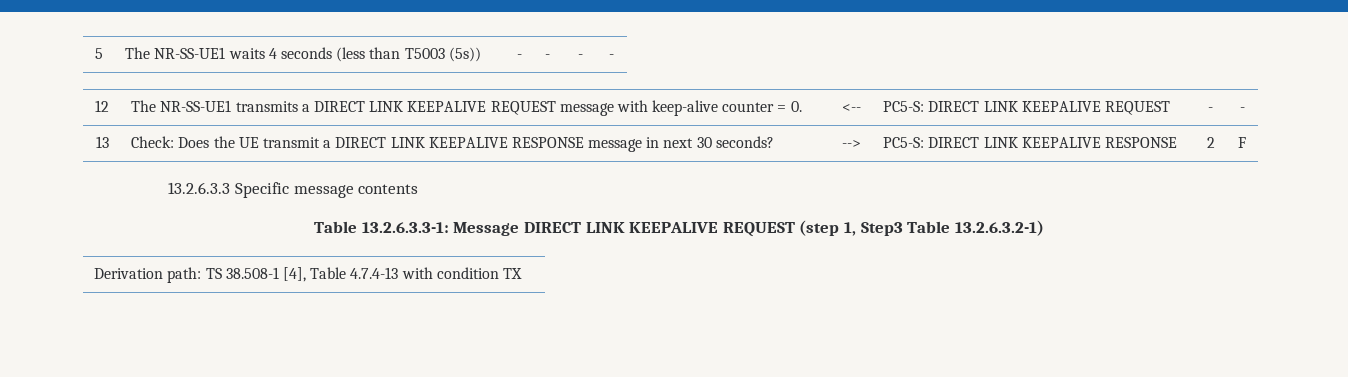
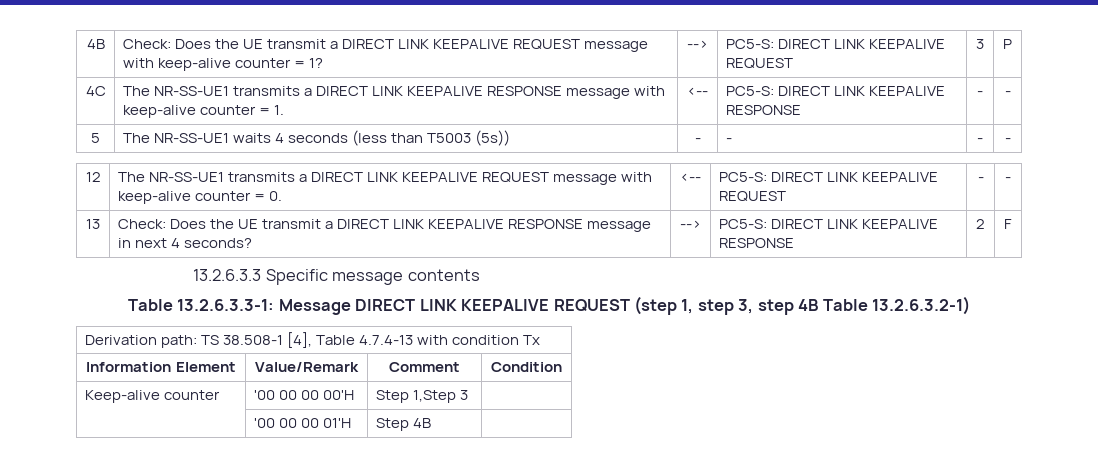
(95, 53) none -> [86,39,105,49] [122,39,649,52] [122,58,324,71] [687,40,708,49] [725,39,946,49] [725,58,793,69] [976,39,984,49] [1003,39,1012,49] [85,86,106,96] [122,86,666,99] [122,105,285,118] [687,87,708,96] [725,86,946,96] [725,105,801,115] [977,91,983,96] [1004,91,1011,96] 4B | Check: Does the UE transmit a DIRECT LINK KEEPALIVE REQUEST message with keep-alive counter = 1? | --> | PC5-S: DIRECT LINK KEEPALIVE REQUEST | 3 | P // 4C | The NR-SS-UE1 transmits a DIRECT LINK KEEPALIVE RESPONSE message with keep-alive counter = 1. | <-- | PC5-S: DIRECT LINK KEEPALIVE RESPONSE | - | - //
[696,137,712,148] 30 -> [171,238,181,248] 4
[860,222,903,236] Step3 -> [697,299,819,315] step 3, step 4B
[502,268,522,279] TX -> [523,335,541,345] [86,362,236,372] [255,362,359,372] [389,362,460,372] [491,362,562,372] [84,390,221,403] [253,390,355,400] [375,390,469,403] [253,418,352,428] [375,418,432,431] Tx // Information Element | Value/Remark | Comment | Condition // Keep-alive counter | '00 00 00 00'H | Step 1,Step 3 | // | '00 00 00 01'H | Step 4B |

